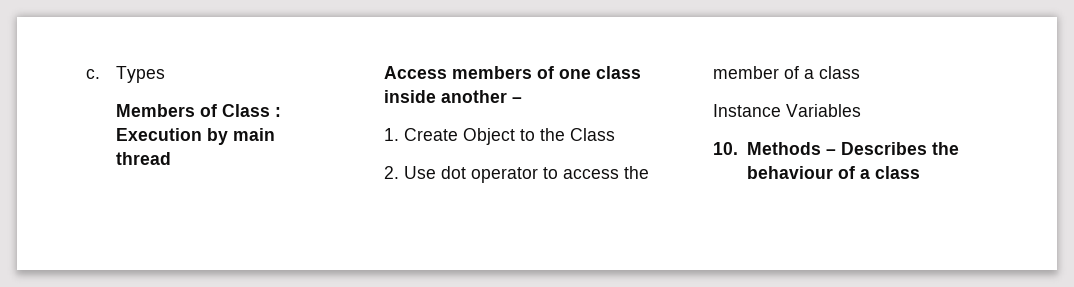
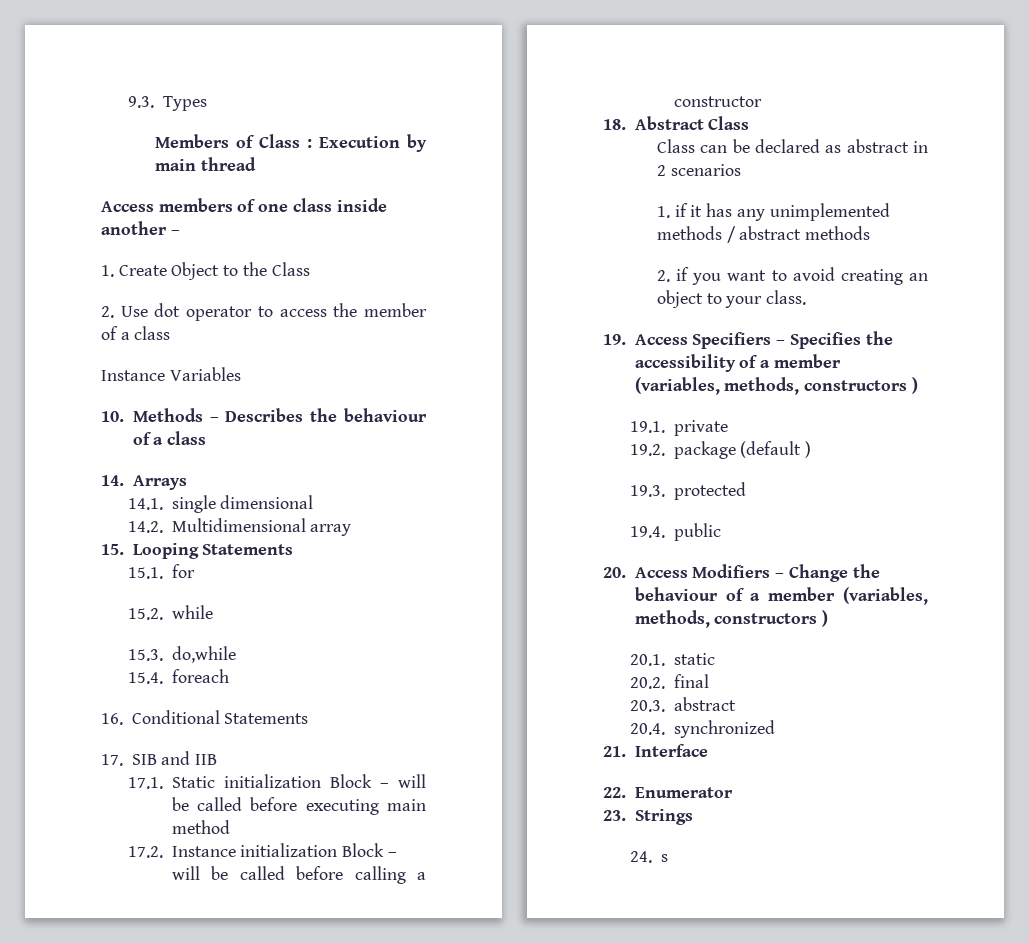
[85,69,100,79] c. -> [128,96,155,108] 9.3.
(920, 172) none -> [101,475,187,490] [128,495,314,513] [128,518,352,536] [101,543,294,559] [128,564,195,579] [128,605,213,620] [128,646,236,663] [128,669,229,684] [101,710,309,725] [101,751,218,766] [128,774,426,789] [171,797,426,815] [171,820,230,834] [128,843,397,858] [171,866,426,884] [673,96,762,107] [603,116,750,130] [657,139,928,153] [657,164,741,176] [657,203,890,221] [657,226,871,243] [657,267,928,285] [657,290,807,308] [603,331,893,349] [634,354,841,372] [634,377,918,395] [630,420,728,436] [630,441,812,459] [630,482,746,500] [630,523,721,541] [603,564,880,582] [634,587,928,605] [634,610,829,628] [630,653,715,666] [630,674,709,689] [630,697,736,712] [630,720,775,738] [603,744,708,757] [603,787,733,798] [603,809,693,825] [630,851,668,863] // 14. Arrays // 14.1. single dimensional // 14.2. Multidimensional array // 15. Looping Statements // 15.1. for // 15.2. while // 15.3. do,while // 15.4. foreach // 16. Conditional Statements // 17. SIB and IIB // 17.1. Static initialization Block – will be called before executing main method // 17.2. Instance initialization Block – will be called before calling a constructor // 18. Abstract Class // Class can be declared as abstract in 2 scenarios // 1. if it has any unimplemented methods / abstract methods // 2. if you want to avoid creating an object to your class. // 19. Access Specifiers – Specifies the accessibility of a member (variables, methods, constructors ) // 19.1. private // 19.2. package (default ) // 19.3. protected // 19.4. public // 20. Access Modifiers – Change the behaviour of a member (variables, methods, constructors ) // 20.1. static // 20.2. final // 20.3. abstract // 20.4. synchronized // 21. Interface // 22. Enumerator // 23. Strings // 24. s

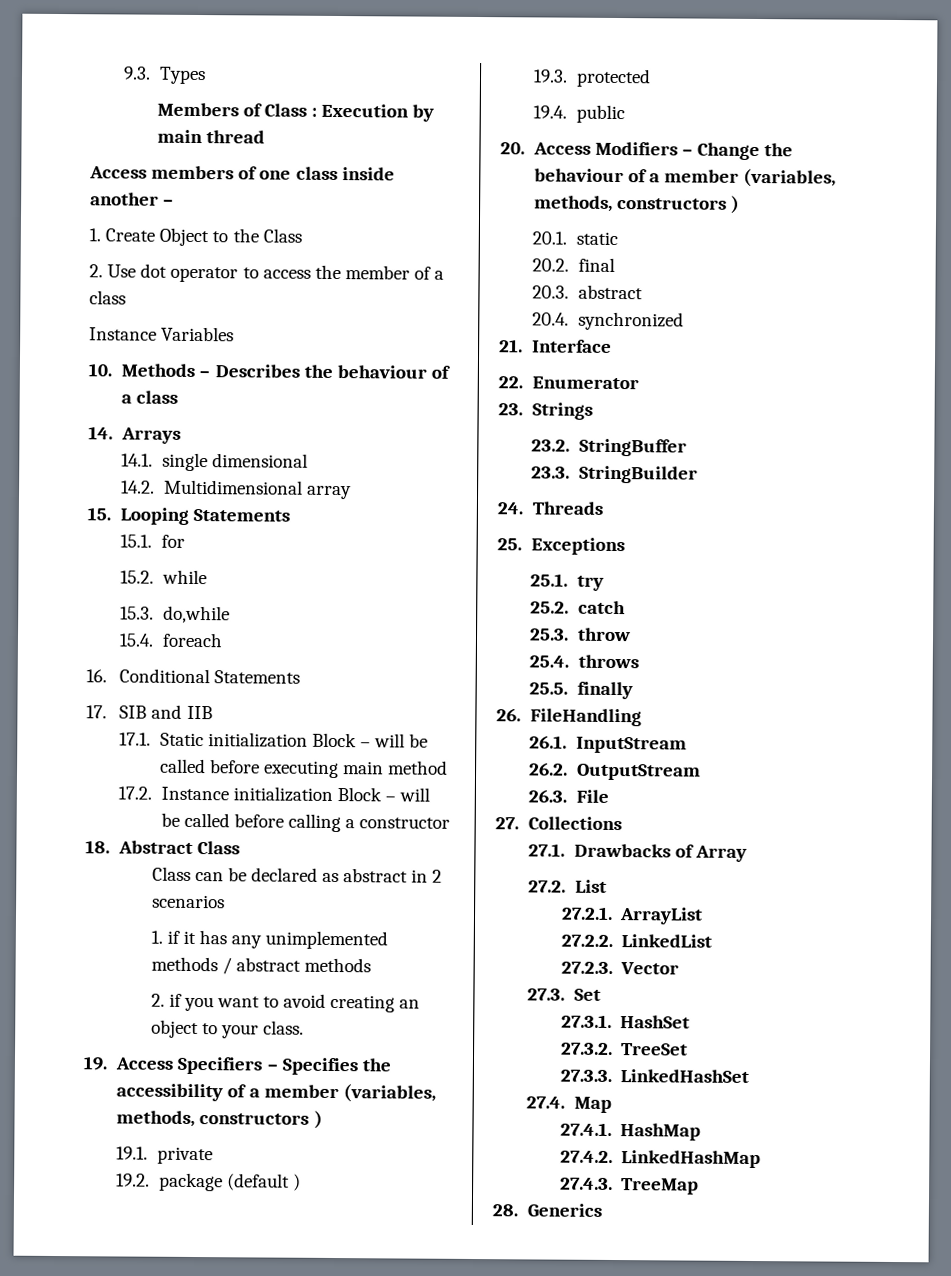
[630,851,668,863] 24. s -> [531,438,687,457] [531,465,698,484] [497,501,603,515] [497,537,625,556] [530,573,604,591] [530,600,626,615] [529,627,631,642] [529,654,639,669] [529,681,633,700] [496,708,642,727] [529,735,687,754] [529,762,701,781] [528,789,609,803] [495,816,623,831] [528,843,748,862] [528,879,607,893] [560,906,704,925] [560,934,713,948] [560,961,680,975] [527,988,601,1001] [560,1014,691,1029] [560,1042,689,1056] [559,1069,750,1083] [526,1096,612,1113] [559,1122,702,1141] [559,1150,762,1169] [559,1177,700,1195] [492,1203,602,1217] 23.2. StringBuffer // 23.3. StringBuilder // 24. Threads // 25. Exceptions // 25.1. try // 25.2. catch // 25.3. throw // 25.4. throws // 25.5. finally // 26. FileHandling // 26.1. InputStream // 26.2. OutputStream // 26.3. File // 27. Collections // 27.1. Drawbacks of Array // 27.2. List // 27.2.1. ArrayList // 27.2.2. LinkedList // 27.2.3. Vector // 27.3. Set // 27.3.1. HashSet // 27.3.2. TreeSet // 27.3.3. LinkedHashSet // 27.4. Map // 27.4.1. HashMap // 27.4.2. LinkedHashMap // 27.4.3. TreeMap // 28. Generics

